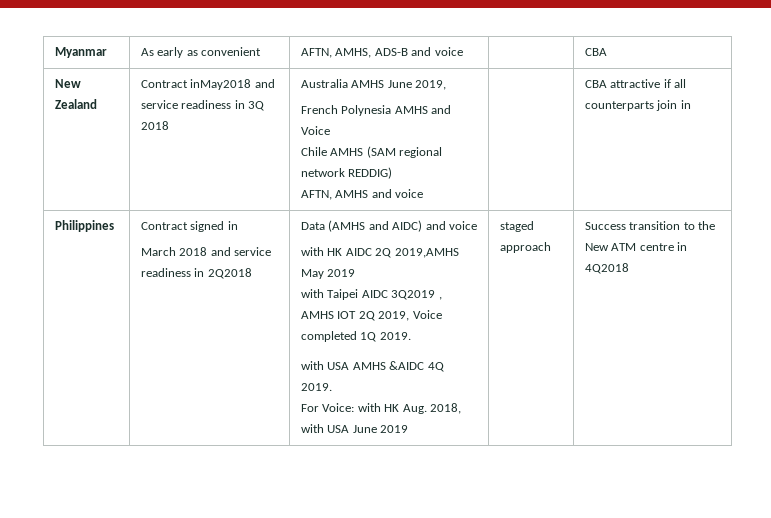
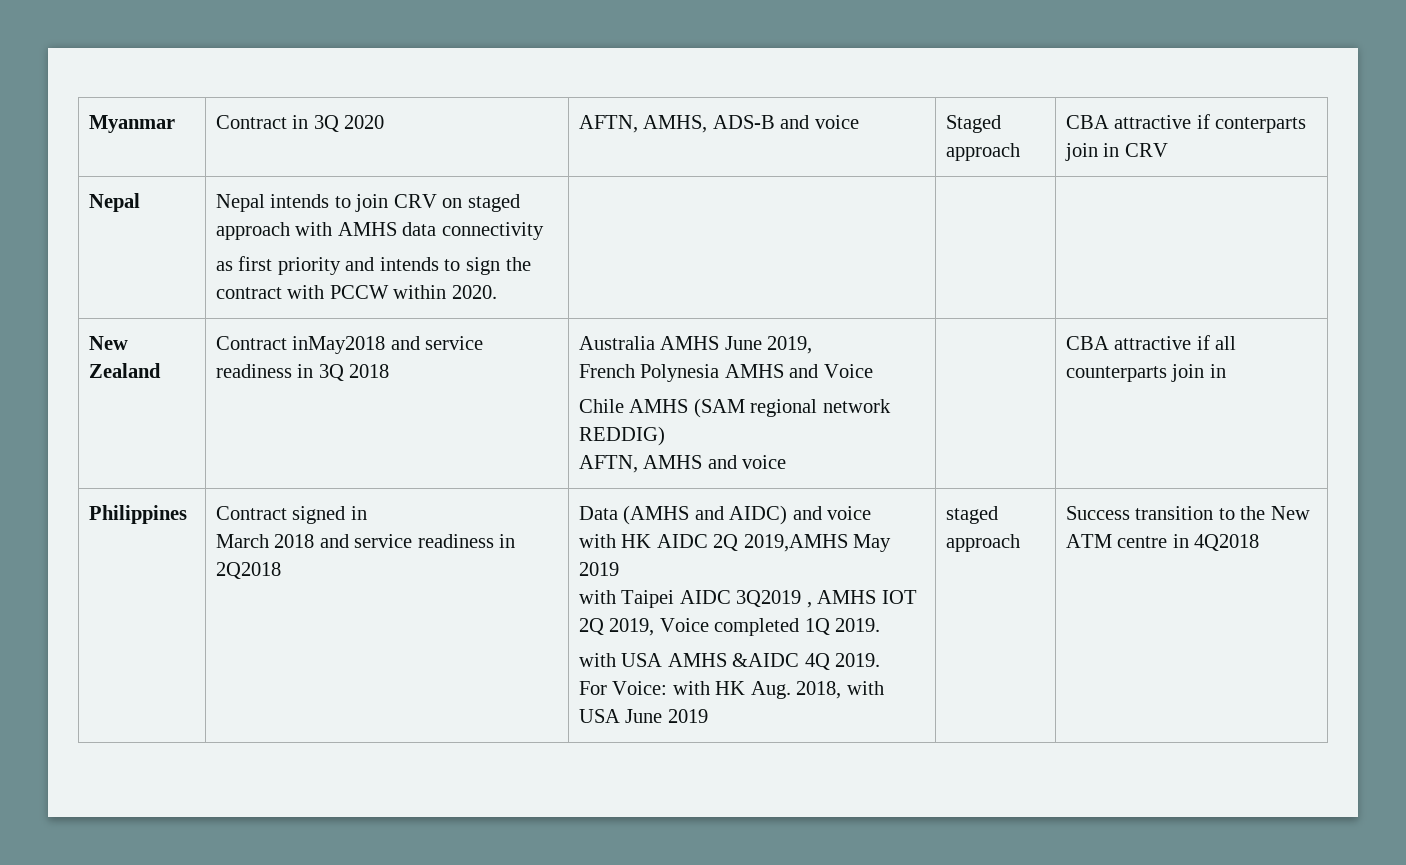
[140,47,262,58] As early as convenient -> [215,115,385,132] Contract in 3Q 2020
[584,48,607,56] | CBA -> [945,115,1001,133] [945,143,1020,161] [1065,114,1307,133] [1064,143,1168,161] [88,193,140,212] [215,194,521,212] [215,222,544,240] [215,256,531,275] [215,285,497,299] Staged approach | CBA attractive if conterparts join in CRV // Nepal | Nepal intends to join CRV on staged approach with AMHS data connectivity // as first priority and intends to sign the contract with PCCW within 2020. | | |

